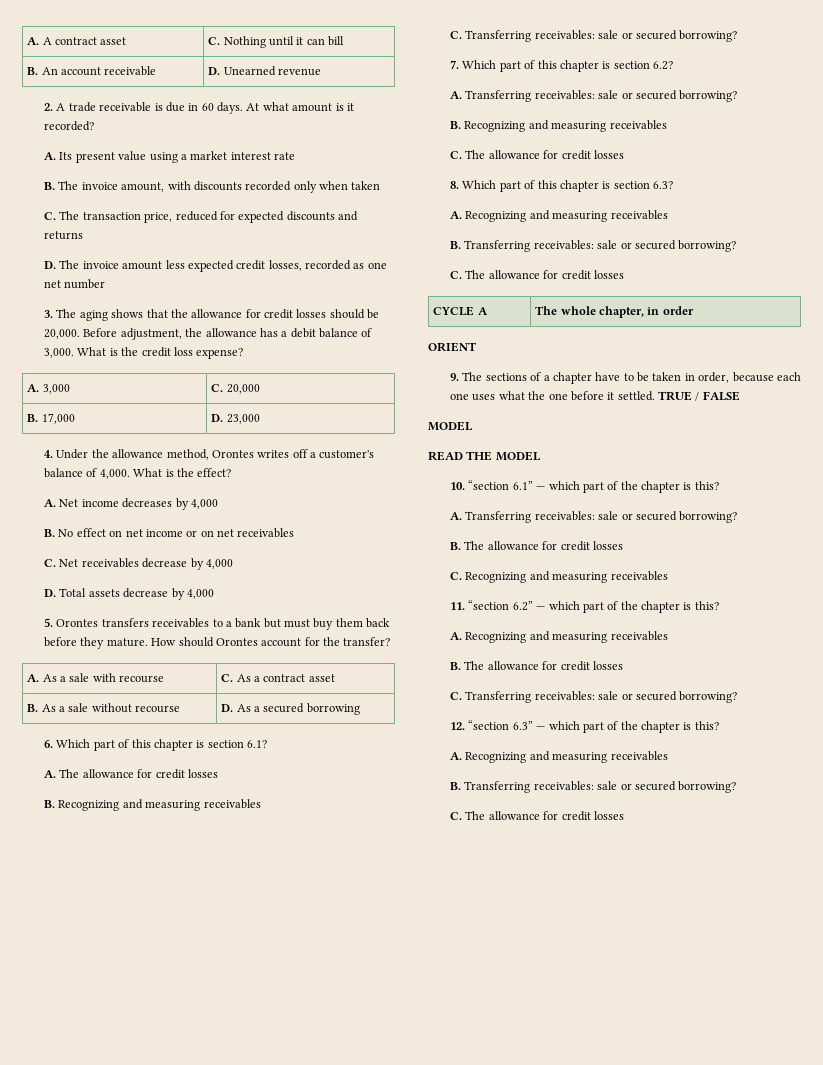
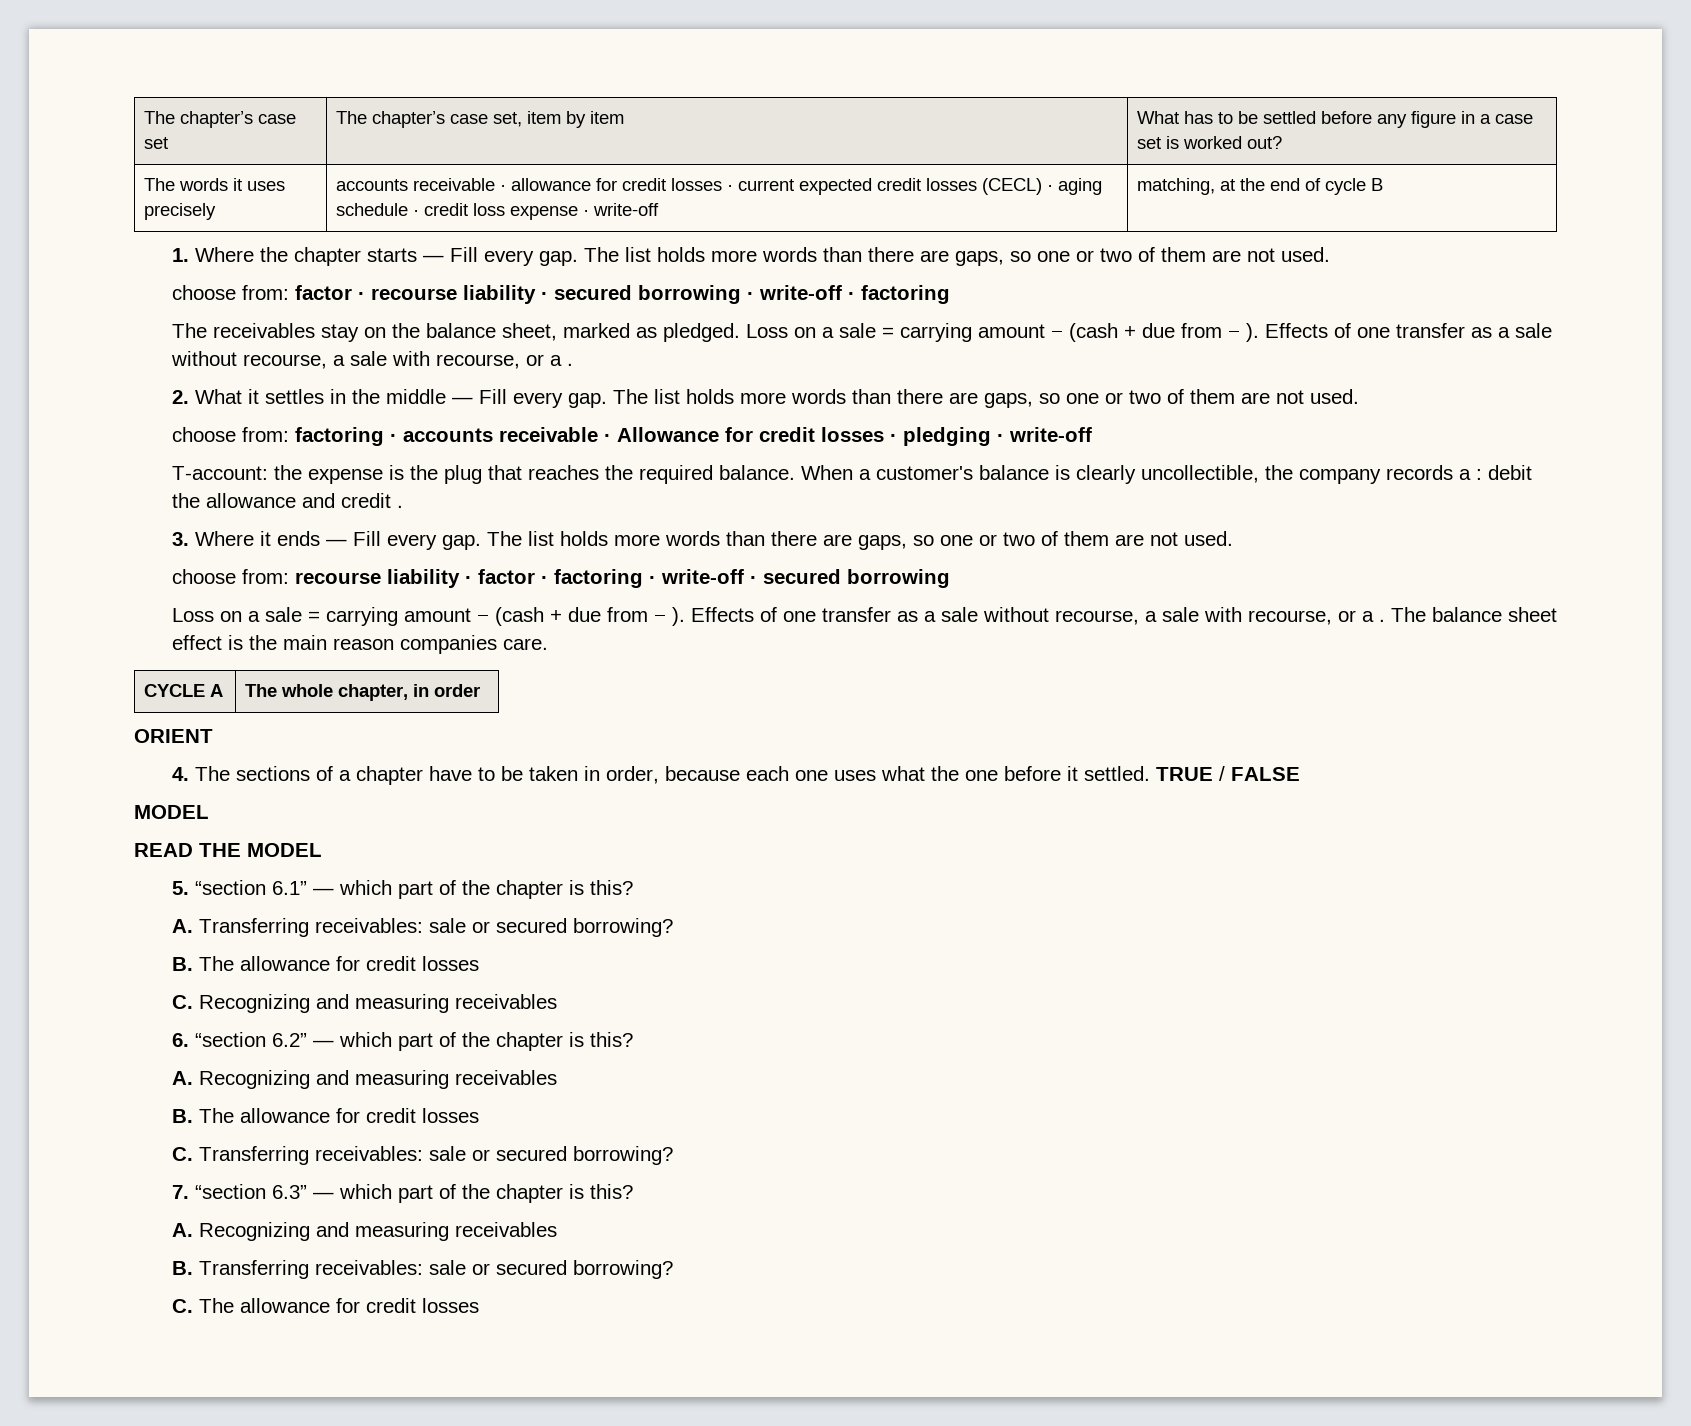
[27,37,127,45] [208,36,345,48] [27,66,157,76] [208,66,321,76] [44,102,354,114] [44,121,95,131] [44,151,296,163] [44,181,381,193] [44,211,359,223] [44,231,84,240] [44,260,387,272] [44,279,106,289] [44,309,380,321] [44,328,373,340] [44,347,244,359] [27,384,70,394] [211,384,260,394] [27,413,75,424] [211,414,260,424] [44,449,375,460] [44,468,232,479] [44,498,218,510] [44,528,295,538] [44,558,233,570] [44,588,214,600] [44,618,391,630] [44,637,391,649] [27,673,165,683] [221,674,335,682] [27,703,181,713] [221,703,360,715] [44,739,268,751] [44,769,218,779] [44,799,261,811] [450,30,738,42] [450,60,674,72] [450,90,738,102] [450,120,667,132] [450,150,624,160] [450,180,674,192] [450,210,668,222] [450,240,737,252] [450,270,624,280] A. A contract asset | C. Nothing until it can bill // B. An account receivable | D. Unearned revenue // 2. A trade receivable is due in 60 days. At what amount is it recorded? // A. Its present value using a market interest rate // B. The invoice amount, with discounts recorded only when taken // C. The transaction price, reduced for expected discounts and returns // D. The invoice amount less expected credit losses, recorded as one net number // 3. The aging shows that the allowance for credit losses should be 20,000. Before adjustment, the allowance has a debit balance of 3,000. What is the credit loss expense? // A. 3,000 | C. 20,000 // B. 17,000 | D. 23,000 // 4. Under the allowance method, Orontes writes off a customer's balance of 4,000. What is the effect? // A. Net income decreases by 4,000 // B. No effect on net income or on net receivables // C. Net receivables decrease by 4,000 // D. Total assets decrease by 4,000 // 5. Orontes transfers receivables to a bank but must buy them back before they mature. How should Orontes account for the transfer? // A. As a sale with recourse | C. As a contract asset // B. As a sale without recourse | D. As a secured borrowing // 6. Which part of this chapter is section 6.1? // A. The allowance for credit losses // B. Recognizing and measuring receivables // C. Transferring receivables: sale or secured borrowing? // 7. Which part of this chapter is section 6.2? // A. Transferring receivables: sale or secured borrowing? // B. Recognizing and measuring receivables // C. The allowance for credit losses // 8. Which part of this chapter is section 6.3? // A. Recognizing and measuring receivables // B. Transferring receivables: sale or secured borrowing? // C. The allowance for credit losses -> [144,111,297,128] [144,137,169,149] [336,111,625,128] [1137,111,1534,128] [1137,136,1283,149] [144,178,286,191] [144,203,217,220] [336,178,1103,195] [336,203,660,220] [1137,178,1384,195] [171,247,1330,266] [171,285,950,304] [171,323,1552,342] [170,351,573,369] [171,389,1359,408] [171,427,1092,446] [171,465,1532,484] [171,493,403,508] [171,531,1233,550] [171,569,950,588] [171,607,1557,626] [171,635,548,654] The chapter’s case set | The chapter’s case set, item by item | What has to be settled before any figure in a case set is worked out? // The words it uses precisely | accounts receivable · allowance for credit losses · current expected credit losses (CECL) · aging schedule · credit loss expense · write-off | matching, at the end of cycle B // 1. Where the chapter starts — Fill every gap. The list holds more words than there are gaps, so one or two of them are not used. // choose from: factor · recourse liability · secured borrowing · write-off · factoring // The receivables stay on the balance sheet, marked as pledged. Loss on a sale = carrying amount − (cash + due from − ). Effects of one transfer as a sale without recourse, a sale with recourse, or a . // 2. What it settles in the middle — Fill every gap. The list holds more words than there are gaps, so one or two of them are not used. // choose from: factoring · accounts receivable · Allowance for credit losses · pledging · write-off // T-account: the expense is the plug that reaches the required balance. When a customer's balance is clearly uncollectible, the company records a : debit the allowance and credit . // 3. Where it ends — Fill every gap. The list holds more words than there are gaps, so one or two of them are not used. // choose from: recourse liability · factor · factoring · write-off · secured borrowing // Loss on a sale = carrying amount − (cash + due from − ). Effects of one transfer as a sale without recourse, a sale with recourse, or a . The balance sheet effect is the main reason companies care.
[450,373,460,381] 9. -> [171,767,189,781] 4.
[450,482,466,490] 10. -> [171,881,189,895] 5.
[450,602,466,610] 11. -> [171,1033,189,1047] 6.
[450,722,466,730] 12. -> [171,1185,189,1199] 7.

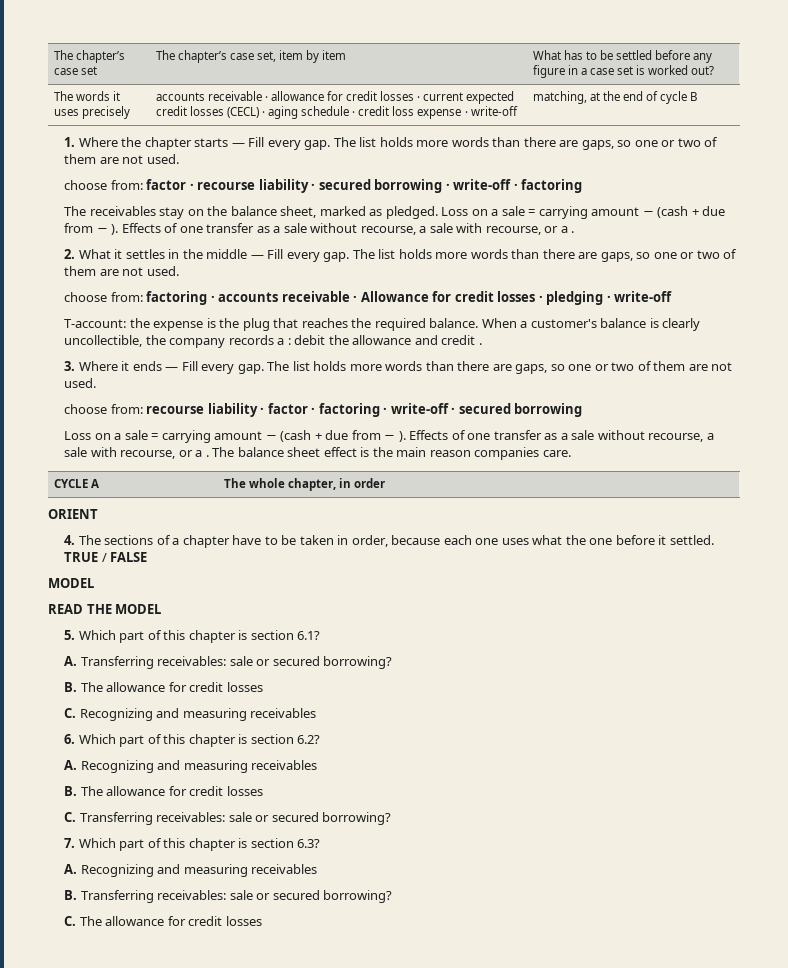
[194,880,633,899] “section 6.1” — which part of the chapter is this? -> [78,630,321,643] Which part of this chapter is section 6.1?
[194,1032,633,1051] “section 6.2” — which part of the chapter is this? -> [78,734,321,747] Which part of this chapter is section 6.2?
[194,1184,633,1203] “section 6.3” — which part of the chapter is this? -> [78,838,321,851] Which part of this chapter is section 6.3?

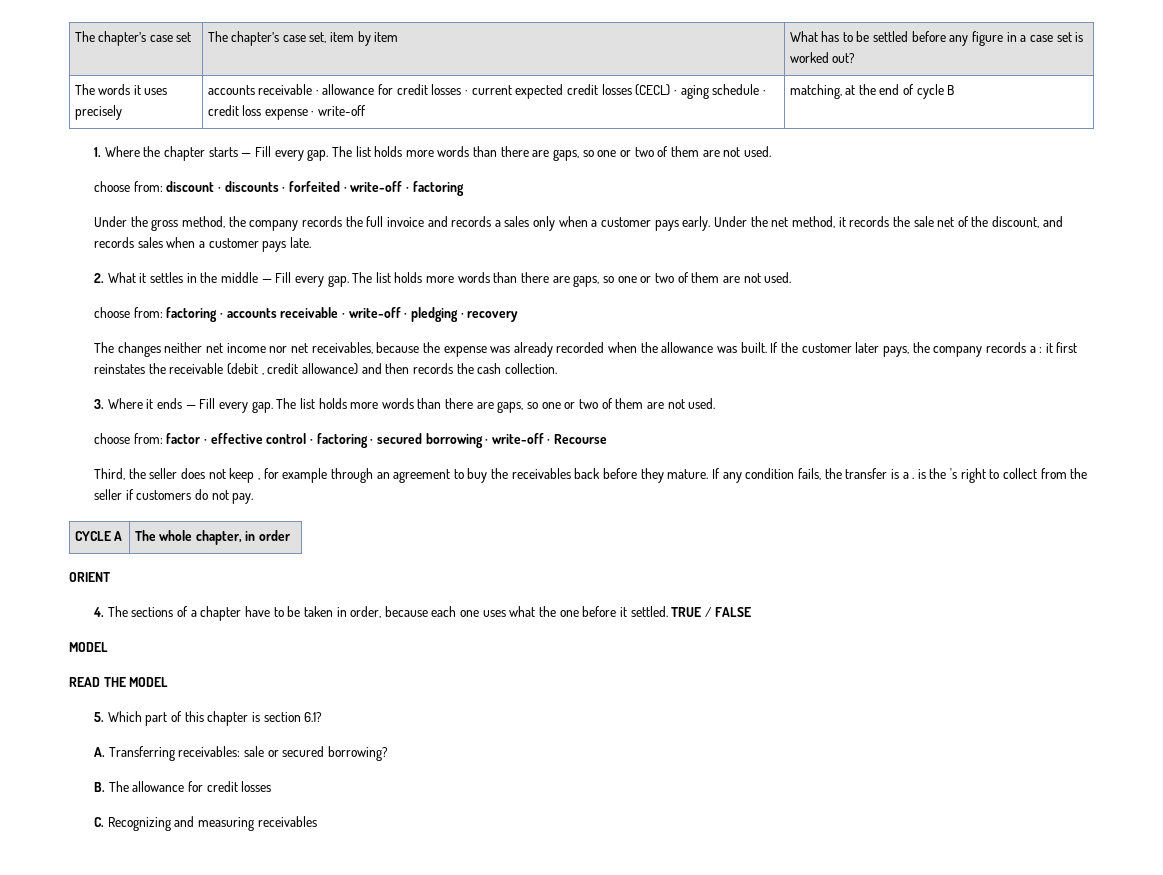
[146,179,583,193] [64,206,726,219] [64,223,575,235] factor · recourse liability · secured borrowing · write-off · factoring // The receivables stay on the balance sheet, marked as pledged. Loss on a sale = carrying amount − (cash + due from − ). Effects of one transfer as a sale without recourse, a sale with recourse, or a . -> [166,181,464,196] [94,216,1063,231] [94,237,311,252] discount · discounts · forfeited · write-off · factoring // Under the gross method, the company records the full invoice and records a sales only when a customer pays early. Under the net method, it records the sale net of the discount, and records sales when a customer pays late.
[360,291,673,305] [64,318,701,331] [64,335,143,347] Allowance for credit losses · pledging · write-off // T-account: the expense is the plug that reaches the required balance. When a customer's balance is clearly uncollectible, -> [348,307,519,322] [94,342,909,357] write-off · pledging · recovery // The changes neither net income nor net receivables, because the expense was already recorded when the allowance was built. If the customer later pays,
[294,335,482,345] debit the allowance and credit . -> [1045,342,1078,353] [94,363,557,375] it first reinstates the receivable (debit , credit allowance) and then records the cash collection.
[146,403,583,417] [64,430,714,443] [64,447,571,460] recourse liability · factor · factoring · write-off · secured borrowing // Loss on a sale = carrying amount − (cash + due from − ). Effects of one transfer as a sale without recourse, a sale with recourse, or a . The balance sheet effect is the main reason companies care. -> [166,433,608,448] [94,468,1088,483] [94,489,254,504] factor · effective control · factoring · secured borrowing · write-off · Recourse // Third, the seller does not keep , for example through an agreement to buy the receivables back before they mature. If any condition fails, the transfer is a . is the 's right to collect from the seller if customers do not pay.
[64,734,321,747] [64,760,318,773] [64,786,263,796] [64,812,392,825] [64,838,321,851] [64,864,318,877] [64,890,393,903] [64,916,262,926] // 6. Which part of this chapter is section 6.2? // A. Recognizing and measuring receivables // B. The allowance for credit losses // C. Transferring receivables: sale or secured borrowing? // 7. Which part of this chapter is section 6.3? // A. Recognizing and measuring receivables // B. Transferring receivables: sale or secured borrowing? // C. The allowance for credit losses -> (317, 821) none

